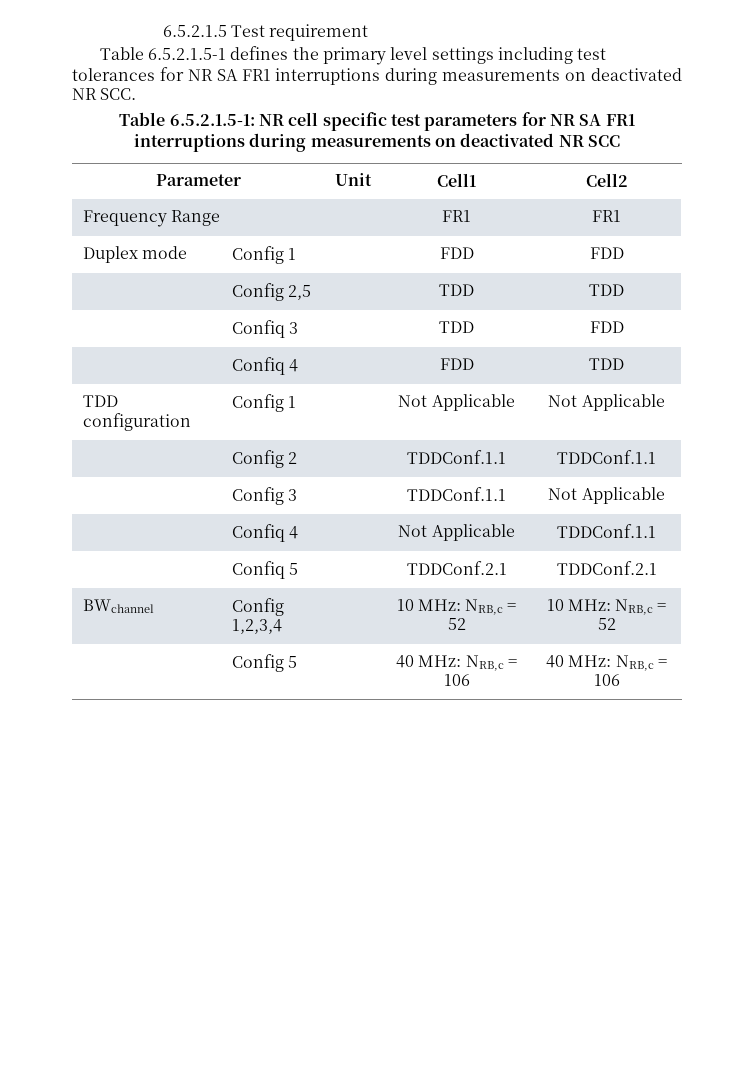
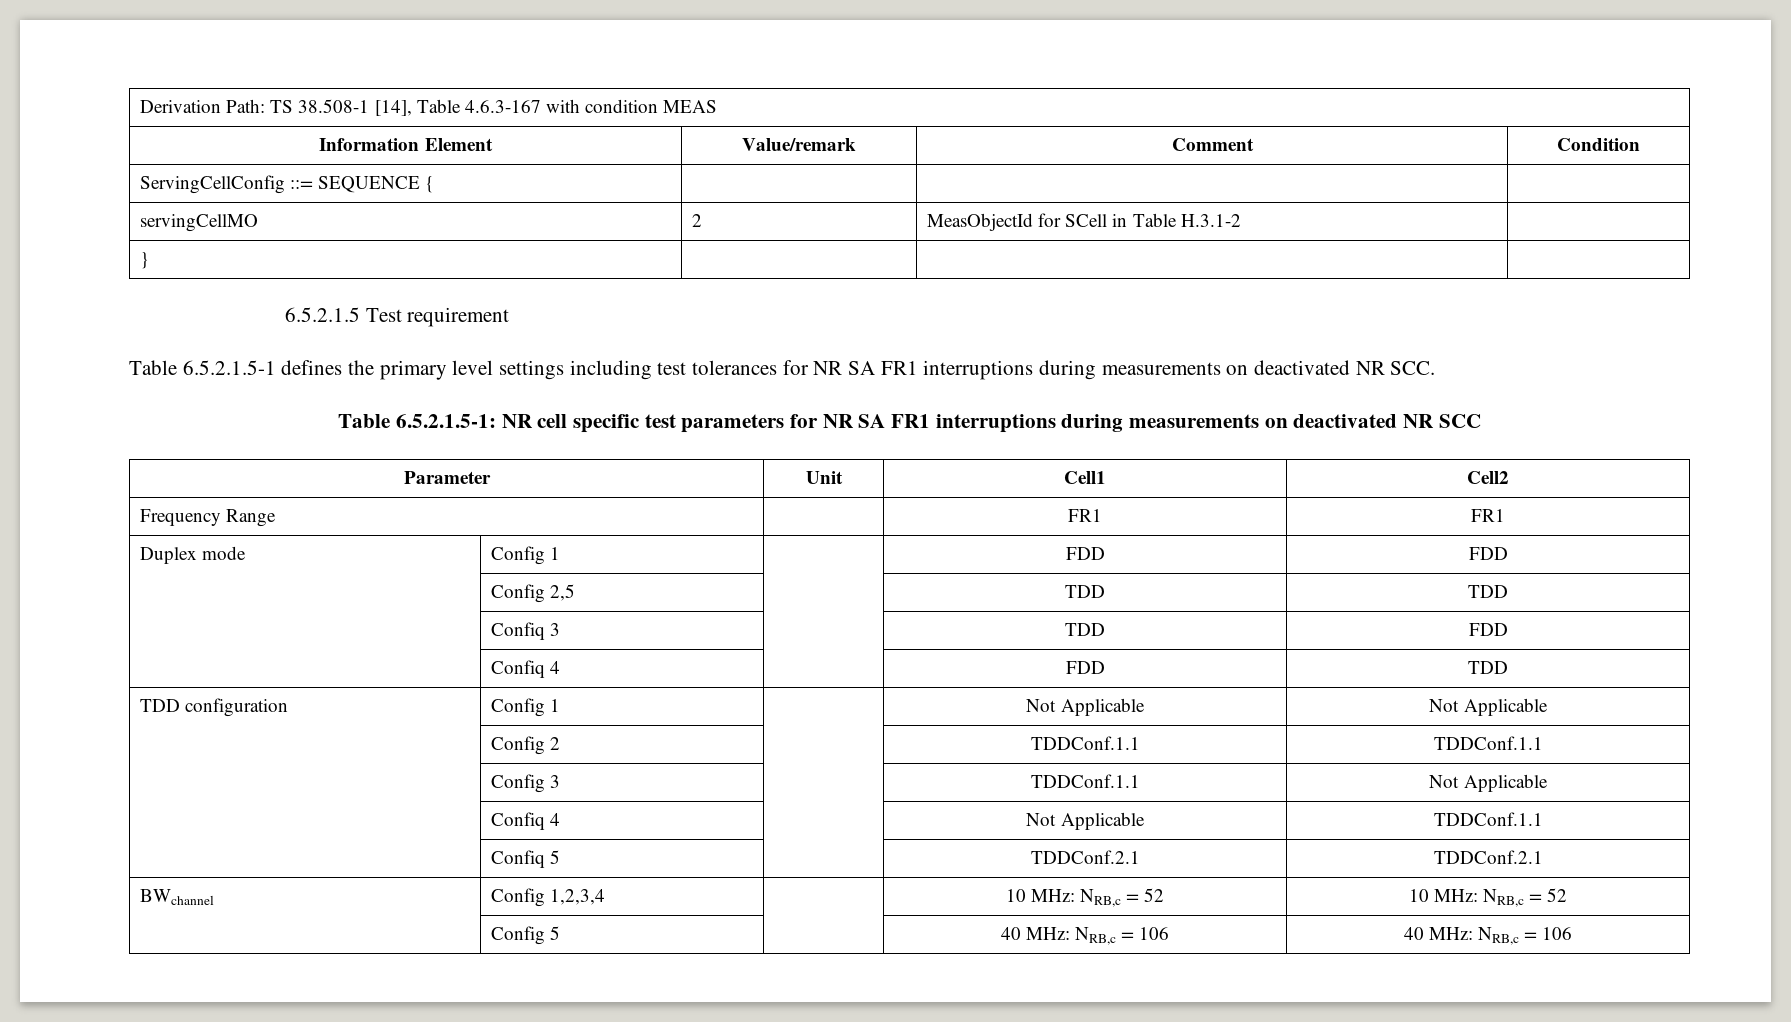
(162, 31) none -> [140,99,718,116] [319,138,493,151] [742,138,856,151] [1171,138,1254,151] [1557,138,1640,151] [140,175,435,194] [140,214,259,232] [692,214,703,227] [927,213,1241,231] [140,252,150,269] Derivation Path: TS 38.508-1 [14], Table 4.6.3-167 with condition MEAS // Information Element | Value/remark | Comment | Condition // ServingCellConfig ::= SEQUENCE { | | | // servingCellMO | 2 | MeasObjectId for SCell in Table H.3.1-2 | // } | | | //

